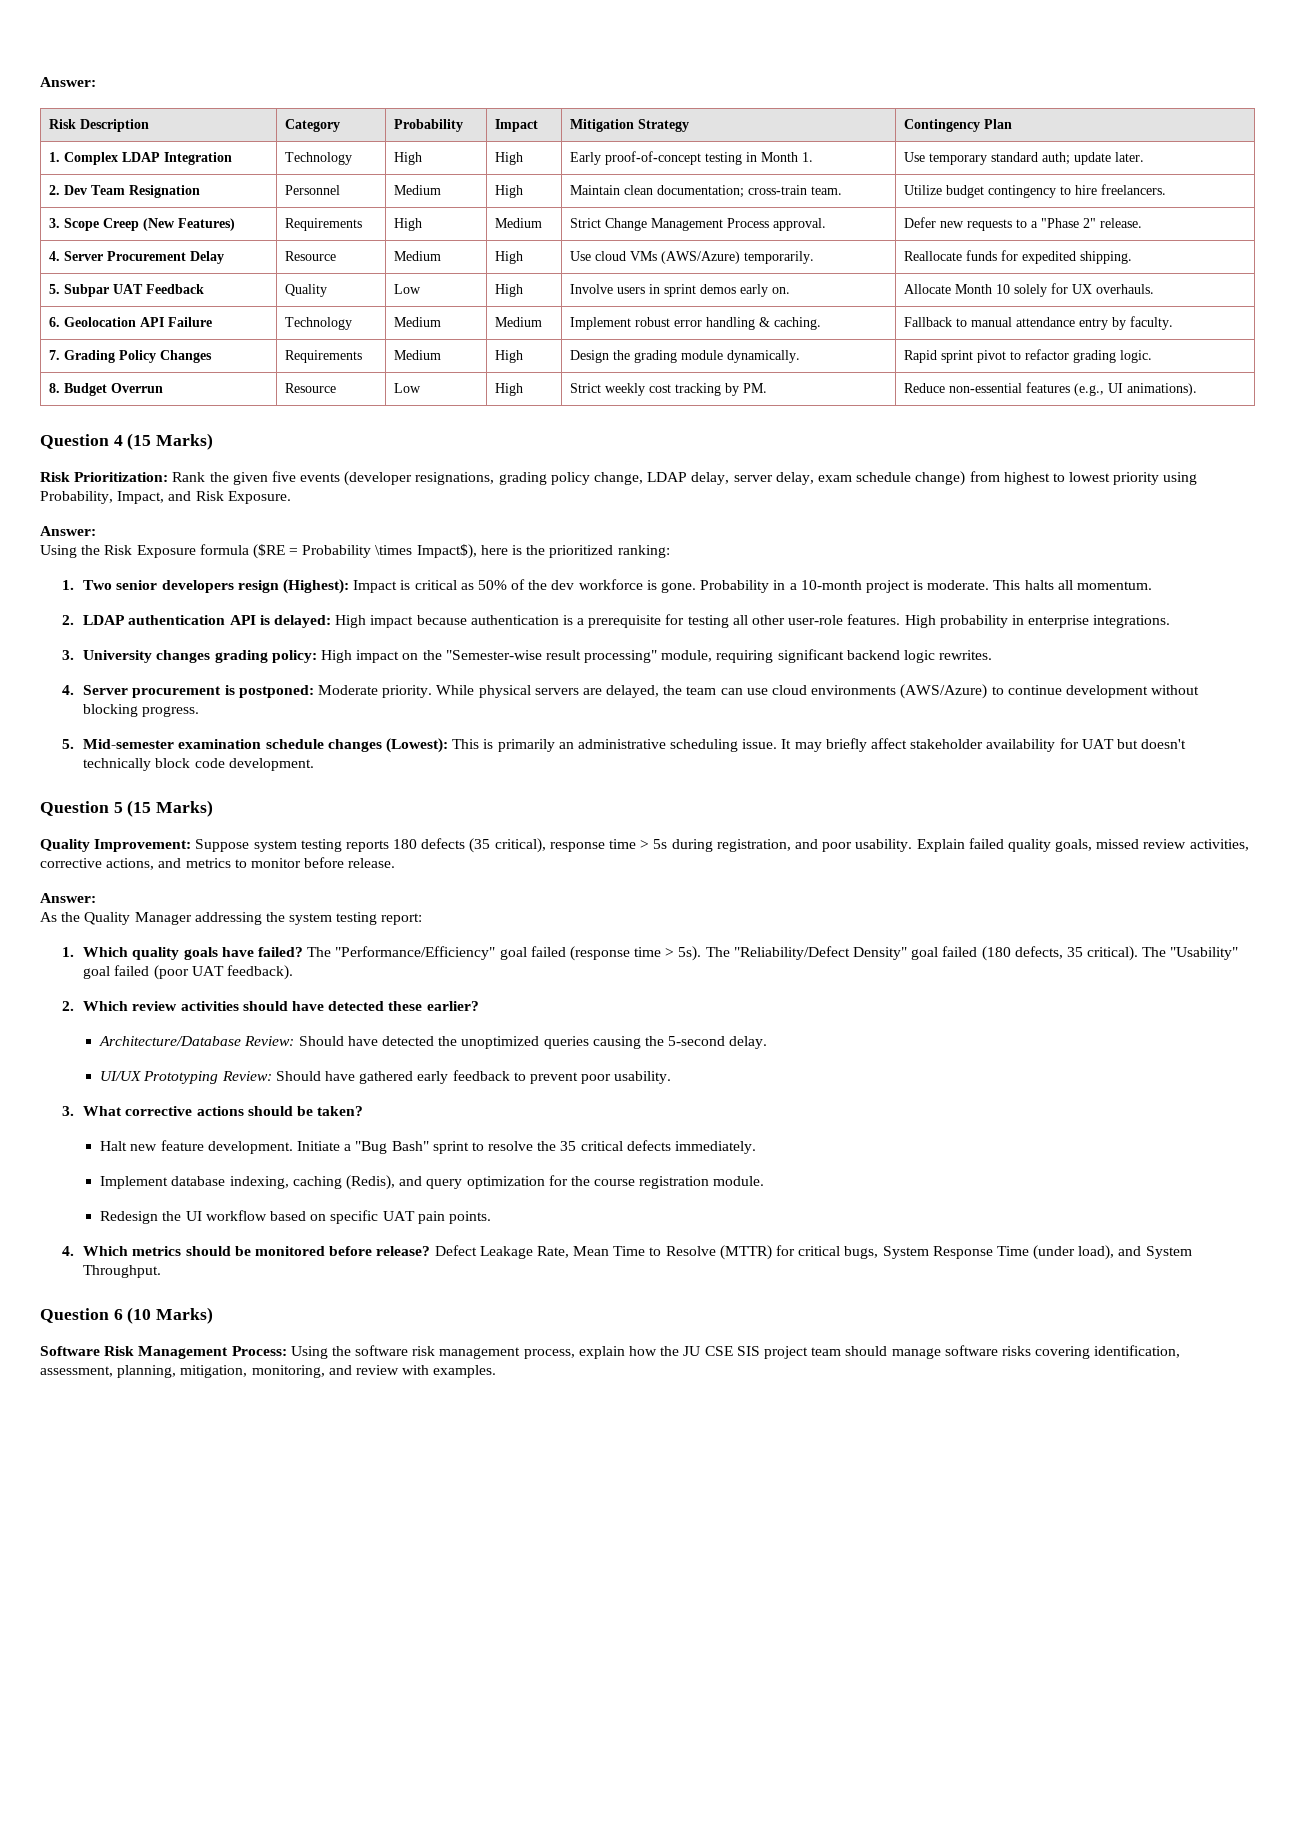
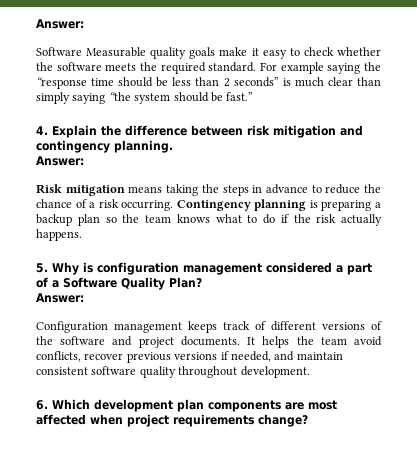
[40,77,96,87] [49,119,150,132] [285,119,341,132] [394,119,464,132] [495,119,539,132] [570,119,690,132] [904,119,1013,132] [49,152,233,165] [285,152,353,165] [394,152,423,165] [495,152,524,165] [570,151,814,165] [904,152,1145,165] [49,185,201,198] [285,185,341,195] [394,185,442,195] [495,185,524,198] [570,185,843,198] [904,184,1167,198] [49,218,236,231] [285,218,363,231] [394,218,423,231] [495,218,543,228] [570,218,827,231] [904,217,1143,231] [49,251,225,264] [285,251,337,261] [394,251,442,261] [495,251,524,264] [570,251,815,264] [904,250,1133,264] [49,284,205,297] [285,284,328,297] [394,284,422,294] [495,284,524,297] [570,284,791,297] [904,283,1155,297] [49,317,213,327] [285,317,353,330] [394,317,442,327] [495,317,543,327] [570,317,822,330] [904,316,1174,330] [49,350,213,363] [285,350,363,363] [394,350,442,360] [495,350,524,363] [570,350,801,363] [904,349,1153,363] [49,383,164,396] [285,383,337,393] [394,383,422,393] [495,383,524,396] [570,383,768,396] [904,382,1198,396] [40,433,214,450] [40,471,1198,486] [40,491,291,504] [40,526,96,536] [40,544,670,559] [61,579,1153,594] [61,614,1171,628] [61,649,993,663] [61,684,1200,699] [83,704,200,717] [61,738,1187,753] [83,758,314,771] [40,800,214,817] [40,838,1249,853] [40,857,396,870] [40,893,96,903] [40,912,423,925] [61,946,1239,961] [83,965,293,980] [61,1001,479,1011] [99,1036,768,1049] [100,1070,672,1084] [61,1106,364,1116] [100,1140,757,1154] [100,1175,765,1190] [100,1210,491,1224] [61,1245,1192,1260] [83,1265,162,1278] [40,1307,214,1324] [40,1345,1181,1359] [40,1365,497,1378] Answer: // Risk Description | Category | Probability | Impact | Mitigation Strategy | Contingency Plan // 1. Complex LDAP Integration | Technology | High | High | Early proof-of-concept testing in Month 1. | Use temporary standard auth; update later. // 2. Dev Team Resignation | Personnel | Medium | High | Maintain clean documentation; cross-train team. | Utilize budget contingency to hire freelancers. // 3. Scope Creep (New Features) | Requirements | High | Medium | Strict Change Management Process approval. | Defer new requests to a "Phase 2" release. // 4. Server Procurement Delay | Resource | Medium | High | Use cloud VMs (AWS/Azure) temporarily. | Reallocate funds for expedited shipping. // 5. Subpar UAT Feedback | Quality | Low | High | Involve users in sprint demos early on. | Allocate Month 10 solely for UX overhauls. // 6. Geolocation API Failure | Technology | Medium | Medium | Implement robust error handling & caching. | Fallback to manual attendance entry by faculty. // 7. Grading Policy Changes | Requirements | Medium | High | Design the grading module dynamically. | Rapid sprint pivot to refactor grading logic. // 8. Budget Overrun | Resource | Low | High | Strict weekly cost tracking by PM. | Reduce non-essential features (e.g., UI animations). // Question 4 (15 Marks) // Risk Prioritization: Rank the given five events (developer resignations, grading policy change, LDAP delay, server delay, exam schedule change) from highest to lowest priority using Probability, Impact, and Risk Exposure. // Answer: // Using the Risk Exposure formula ($RE = Probability \times Impact$), here is the prioritized ranking: // 1. Two senior developers resign (Highest): Impact is critical as 50% of the dev workforce is gone. Probability in a 10-month project is moderate. This halts all momentum. // 2. LDAP authentication API is delayed: High impact because authentication is a prerequisite for testing all other user-role features. High probability in enterprise integrations. // 3. University changes grading policy: High impact on the "Semester-wise result processing" module, requiring significant backend logic rewrites. // 4. Server procurement is postponed: Moderate priority. While physical servers are delayed, the team can use cloud environments (AWS/Azure) to continue development without blocking progress. // 5. Mid-semester examination schedule changes (Lowest): This is primarily an administrative scheduling issue. It may briefly affect stakeholder availability for UAT but doesn't technically block code development. // Question 5 (15 Marks) // Quality Improvement: Suppose system testing reports 180 defects (35 critical), response time > 5s during registration, and poor usability. Explain failed quality goals, missed review activities, corrective actions, and metrics to monitor before release. // Answer: // As the Quality Manager addressing the system testing report: // 1. Which quality goals have failed? The "Performance/Efficiency" goal failed (response time > 5s). The "Reliability/Defect Density" goal failed (180 defects, 35 critical). The "Usability" goal failed (poor UAT feedback). // 2. Which review activities should have detected these earlier? // Architecture/Database Review: Should have detected the unoptimized queries causing the 5-second delay. // UI/UX Prototyping Review: Should have gathered early feedback to prevent poor usability. // 3. What corrective actions should be taken? // Halt new feature development. Initiate a "Bug Bash" sprint to resolve the 35 critical defects immediately. // Implement database indexing, caching (Redis), and query optimization for the course registration module. // Redesign the UI workflow based on specific UAT pain points. // 4. Which metrics should be monitored before release? Defect Leakage Rate, Mean Time to Resolve (MTTR) for critical bugs, System Response Time (under load), and System Throughput. // Question 6 (10 Marks) // Software Risk Management Process: Using the software risk management process, explain how the JU CSE SIS project team should manage software risks covering identification, assessment, planning, mitigation, monitoring, and review with examples. -> [36,19,84,29] [36,47,381,59] [36,62,381,74] [36,77,381,89] [36,92,254,104] [36,125,363,138] [36,140,173,153] [36,156,84,166] [36,184,381,196] [36,199,381,211] [36,214,382,226] [36,229,82,241] [36,262,372,275] [36,277,202,290] [36,293,84,303] [36,321,382,333] [36,336,383,348] [36,351,343,363] [36,366,310,378] [36,399,337,412] [36,414,308,427] Answer: // Software Measurable quality goals make it easy to check whether the software meets the required standard. For example saying the “response time should be less than 2 seconds” is much clear than simply saying “the system should be fast.” // 4. Explain the difference between risk mitigation and contingency planning. // Answer: // Risk mitigation means taking the steps in advance to reduce the chance of a risk occurring. Contingency planning is preparing a backup plan so the team knows what to do if the risk actually happens. // 5. Why is configuration management considered a part of a Software Quality Plan? // Answer: // Configuration management keeps track of different versions of the software and project documents. It helps the team avoid conflicts, recover previous versions if needed, and maintain consistent software quality throughout development. // 6. Which development plan components are most affected when project requirements change?

